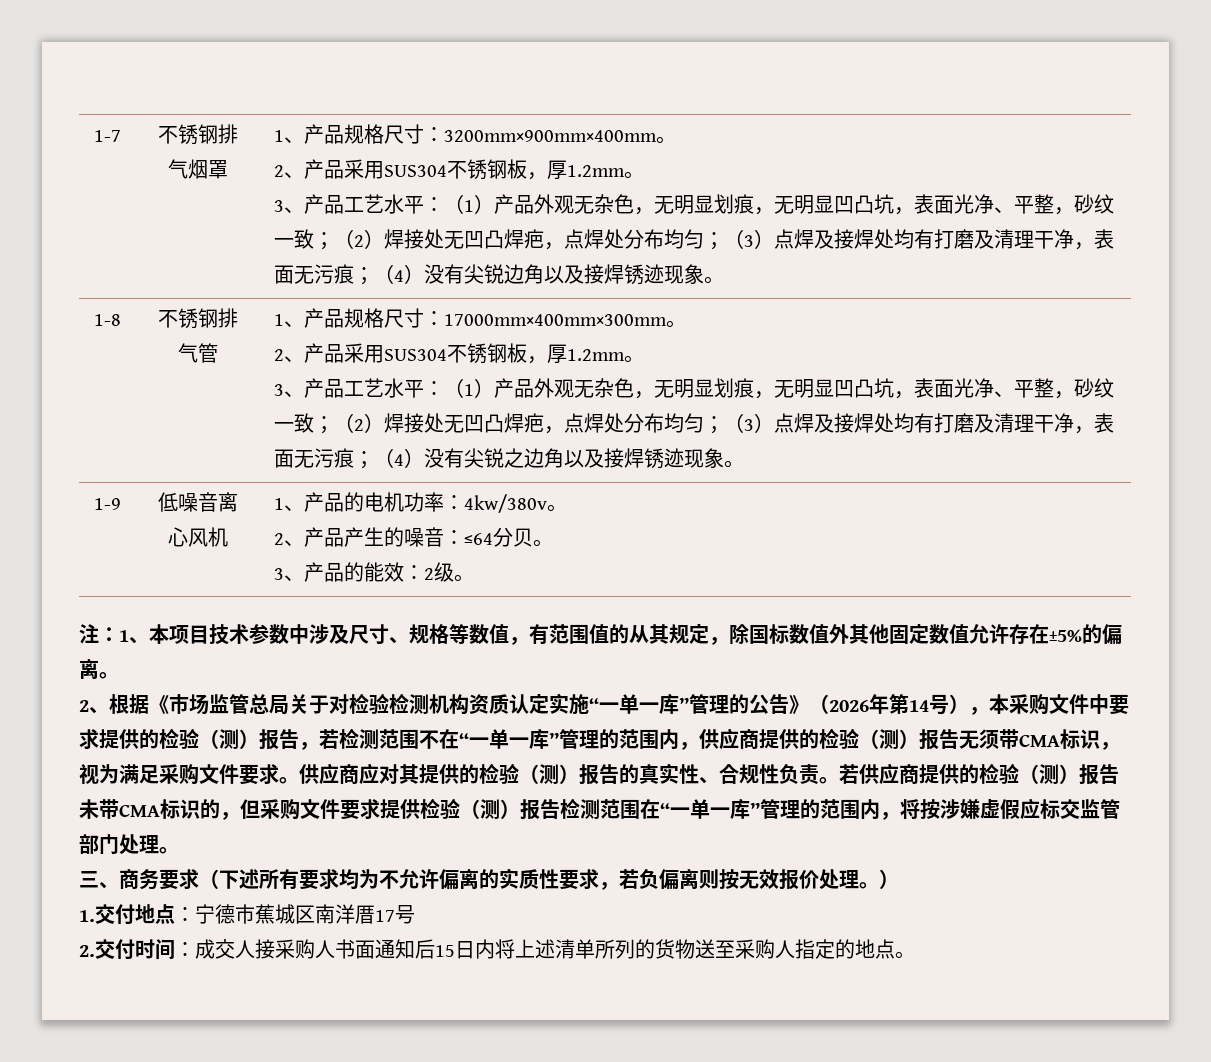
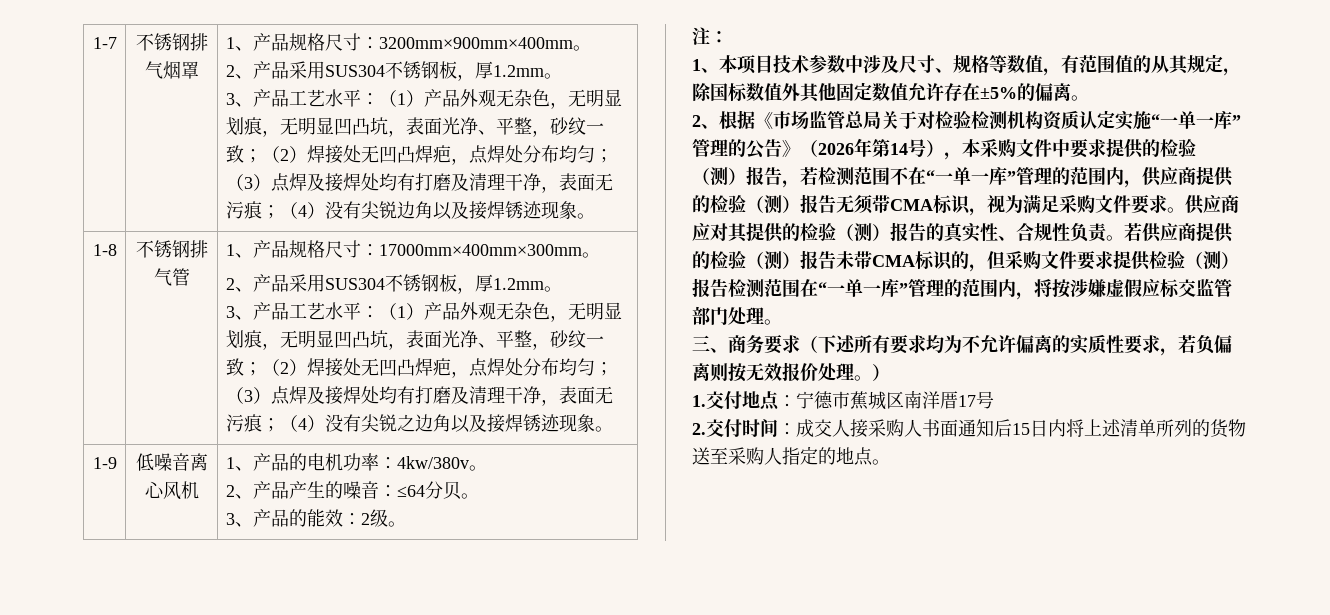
(119, 634) none -> (728, 37) //

